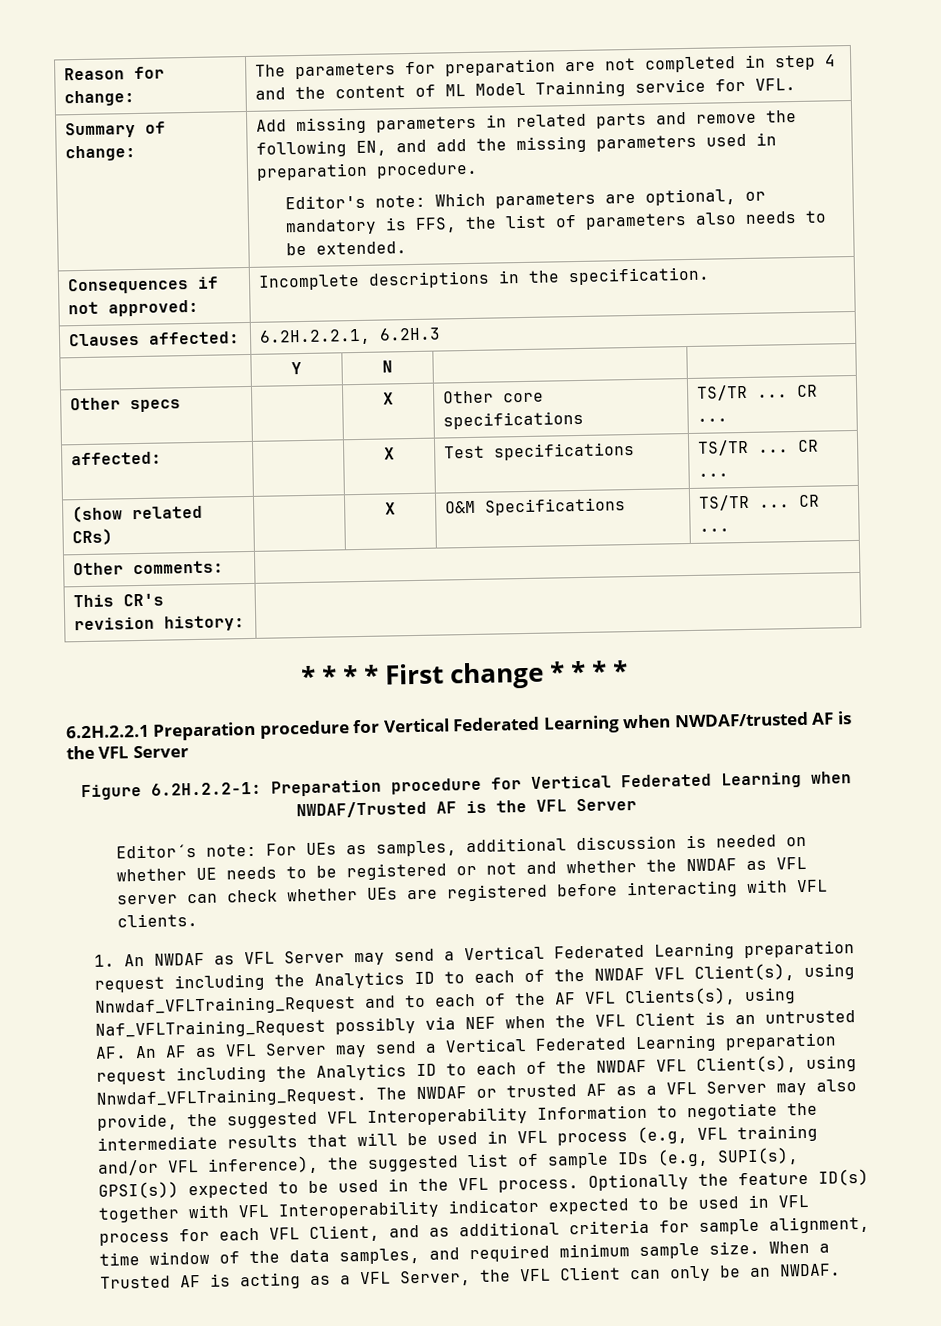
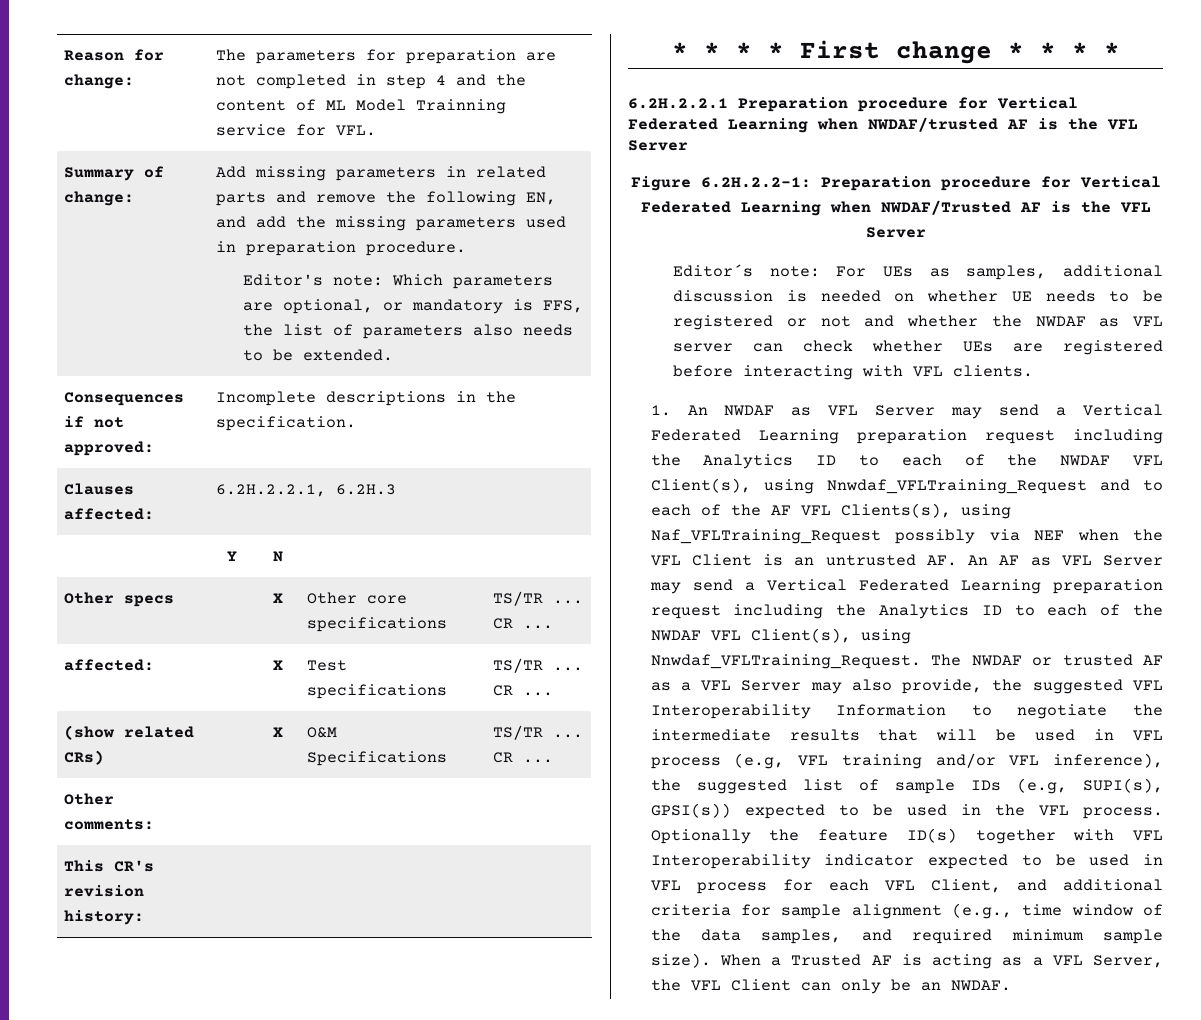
[429,1227,451,1237] as -> (1047, 885) none
[769,1215,871,1234] alignment, -> [851,903,1012,919] alignment (e.g.,
[709,1240,761,1255] size. -> [650,953,711,968] size).

